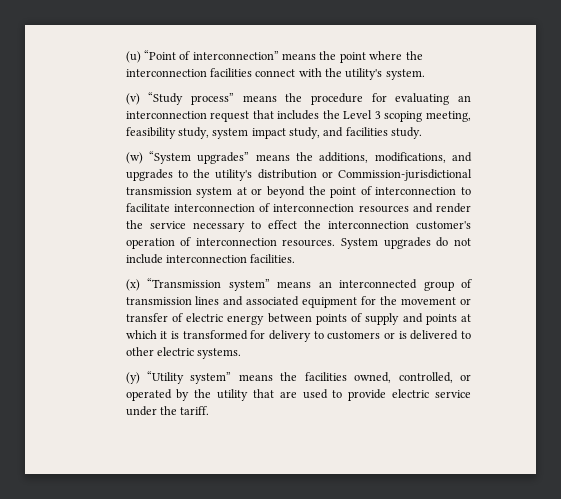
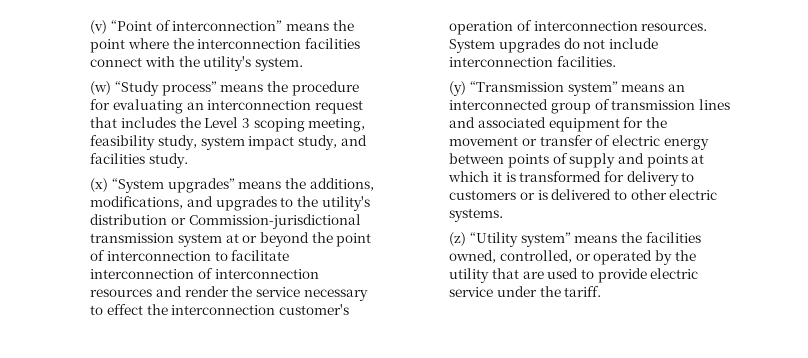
[125,51,141,63] (u) -> [90,20,108,34] (v)
[125,93,140,105] (v) -> [90,81,112,95] (w)
[125,152,143,164] (w) -> [90,178,109,192] (x)
[125,279,140,291] (x) -> [449,81,467,96] (y)
[125,372,140,384] (y) -> [449,232,467,246] (z)

